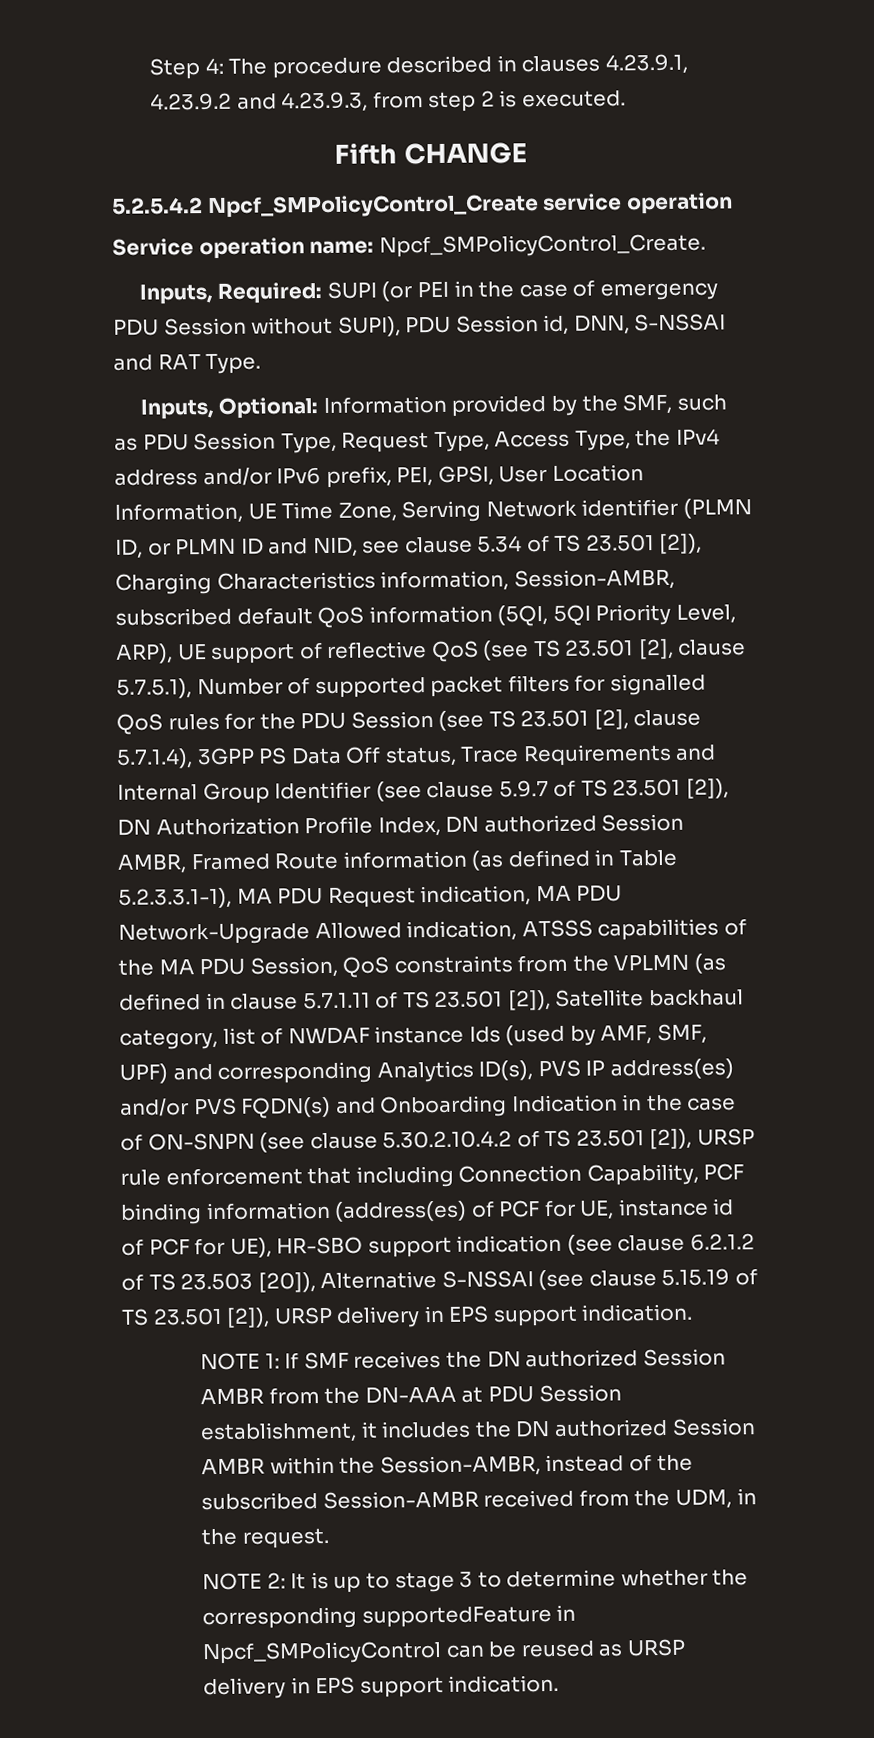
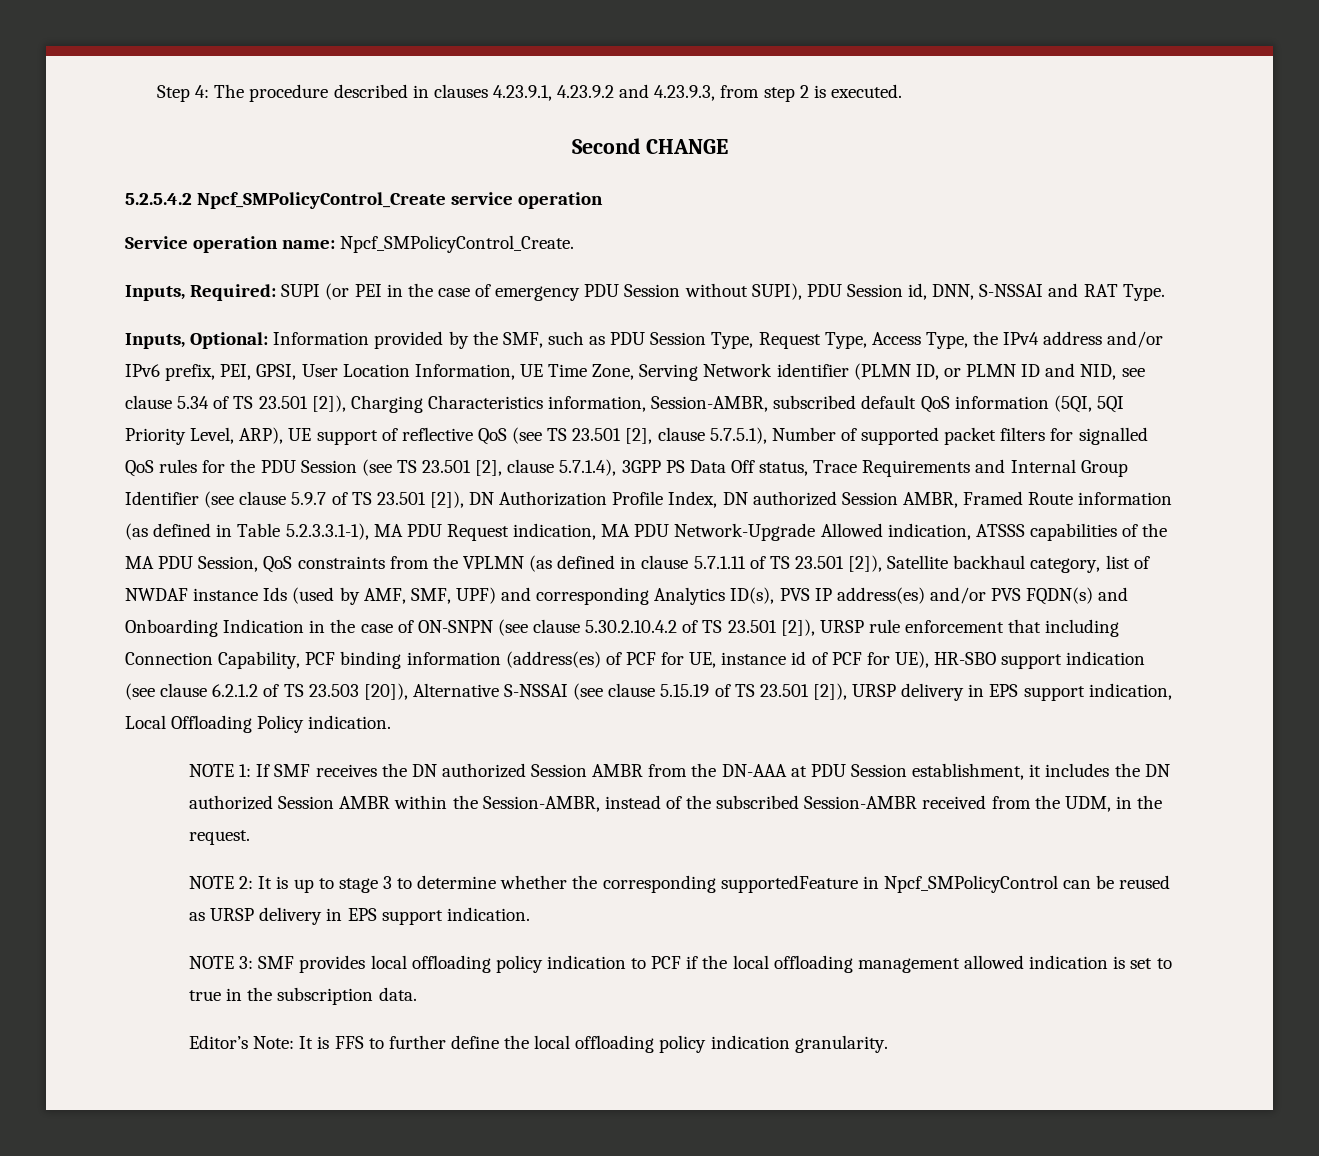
[334,143,398,165] Fifth -> [571,138,641,154] Second
(578, 1316) none -> [1088,683,1172,700] [125,715,305,733] indication, Local Offloading Policy
(560, 1683) none -> [189,955,1172,973] [189,987,417,1005] [189,1035,888,1053] // NOTE 3: SMF provides local offloading policy indication to PCF if the local offloading management allowed indication is set to true in the subscription data. // Editor’s Note: It is FFS to further define the local offloading policy indication granularity.

